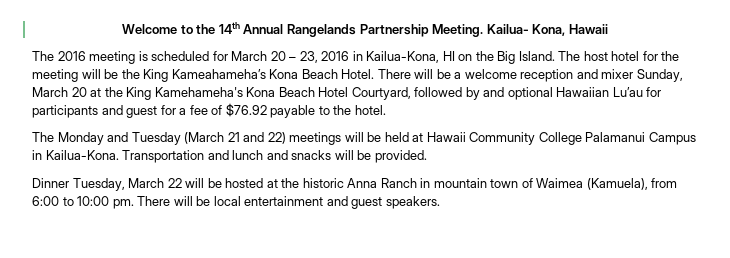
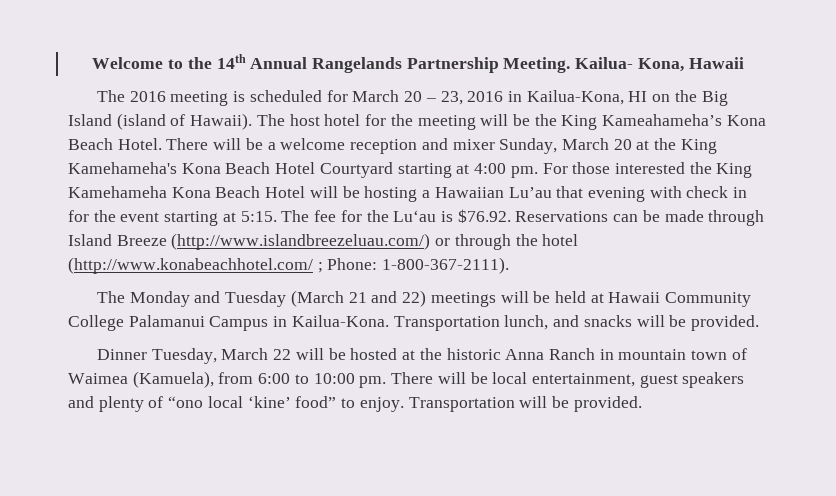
[518,51,555,61] Island. -> [68,113,253,130] Island (island of Hawaii).
[351,87,662,100] [32,103,386,118] Courtyard, followed by and optional Hawaiian Lu’au for participants and guest for a fee of $76.92 payable to the hotel. -> [319,162,753,178] [68,186,748,202] [68,209,765,226] [68,233,579,250] [68,257,510,274] Courtyard starting at 4:00 pm. For those interested the King Kamehameha Kona Beach Hotel will be hosting a Hawaiian Lu’au that evening with check in for the event starting at 5:15. The fee for the Luʻau is $76.92. Reservations can be made through Island Breeze (http://www.islandbreezeluau.com/) or through the hotel (http://www.konabeachhotel.com/ ; Phone: 1-800-367-2111).
[207,150,264,160] and lunch -> [504,315,549,330] lunch,
[244,196,440,209] entertainment and guest speakers. -> [531,372,745,388] [68,396,642,412] entertainment, guest speakers and plenty of “ono local ‘kine’ food” to enjoy. Transportation will be provided.

